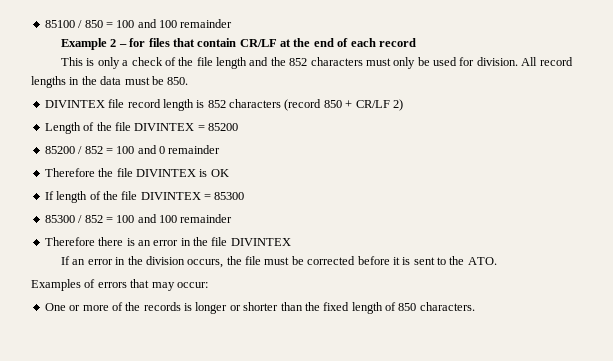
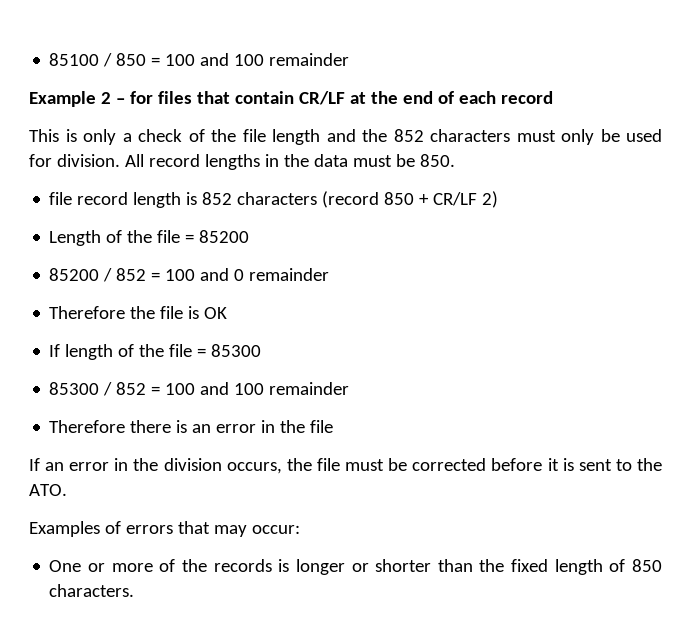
[44,100,105,108] DIVINTEX -> (455, 160) none
[134,123,195,131] DIVINTEX -> (181, 236) none
[135,169,196,177] DIVINTEX -> (184, 312) none
[140,192,201,200] DIVINTEX -> (193, 350) none
[230,238,291,246] DIVINTEX -> (334, 426) none

